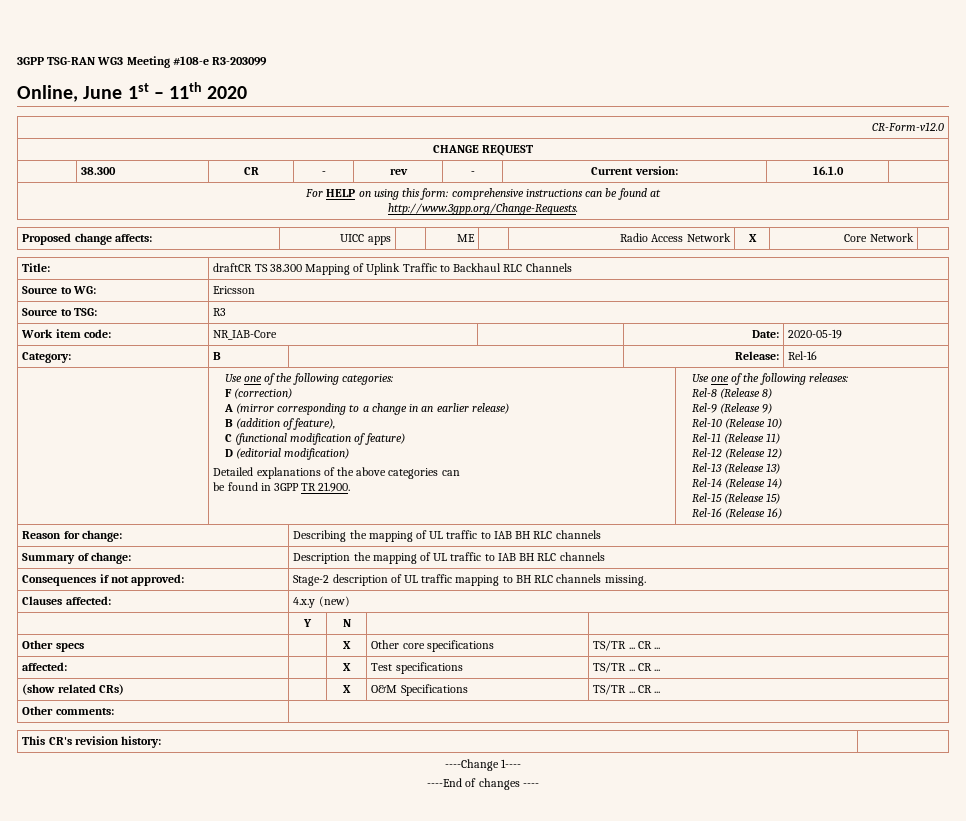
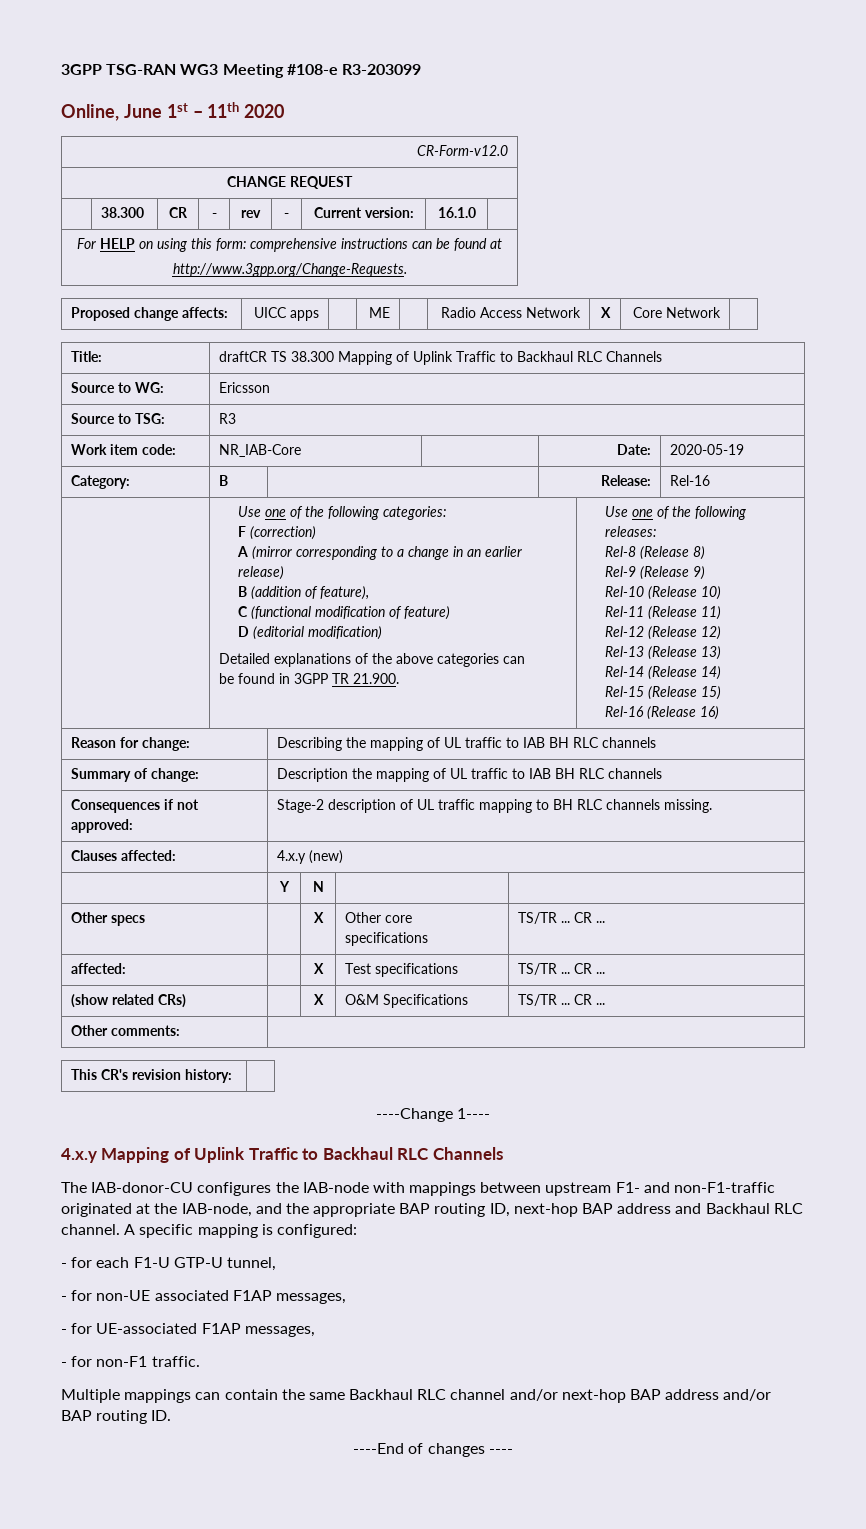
(522, 763) none -> [61,1147,503,1163] [61,1182,776,1196] [61,1203,803,1217] [61,1224,357,1238] [61,1257,276,1271] [61,1290,346,1304] [61,1323,315,1337] [61,1356,200,1367] [61,1389,772,1403] [61,1410,172,1424] // 4.x.y Mapping of Uplink Traffic to Backhaul RLC Channels // The IAB-donor-CU configures the IAB-node with mappings between upstream F1- and non-F1-traffic originated at the IAB-node, and the appropriate BAP routing ID, next-hop BAP address and Backhaul RLC channel. A specific mapping is configured: // - for each F1-U GTP-U tunnel, // - for non-UE associated F1AP messages, // - for UE-associated F1AP messages, // - for non-F1 traffic. // Multiple mappings can contain the same Backhaul RLC channel and/or next-hop BAP address and/or BAP routing ID.

